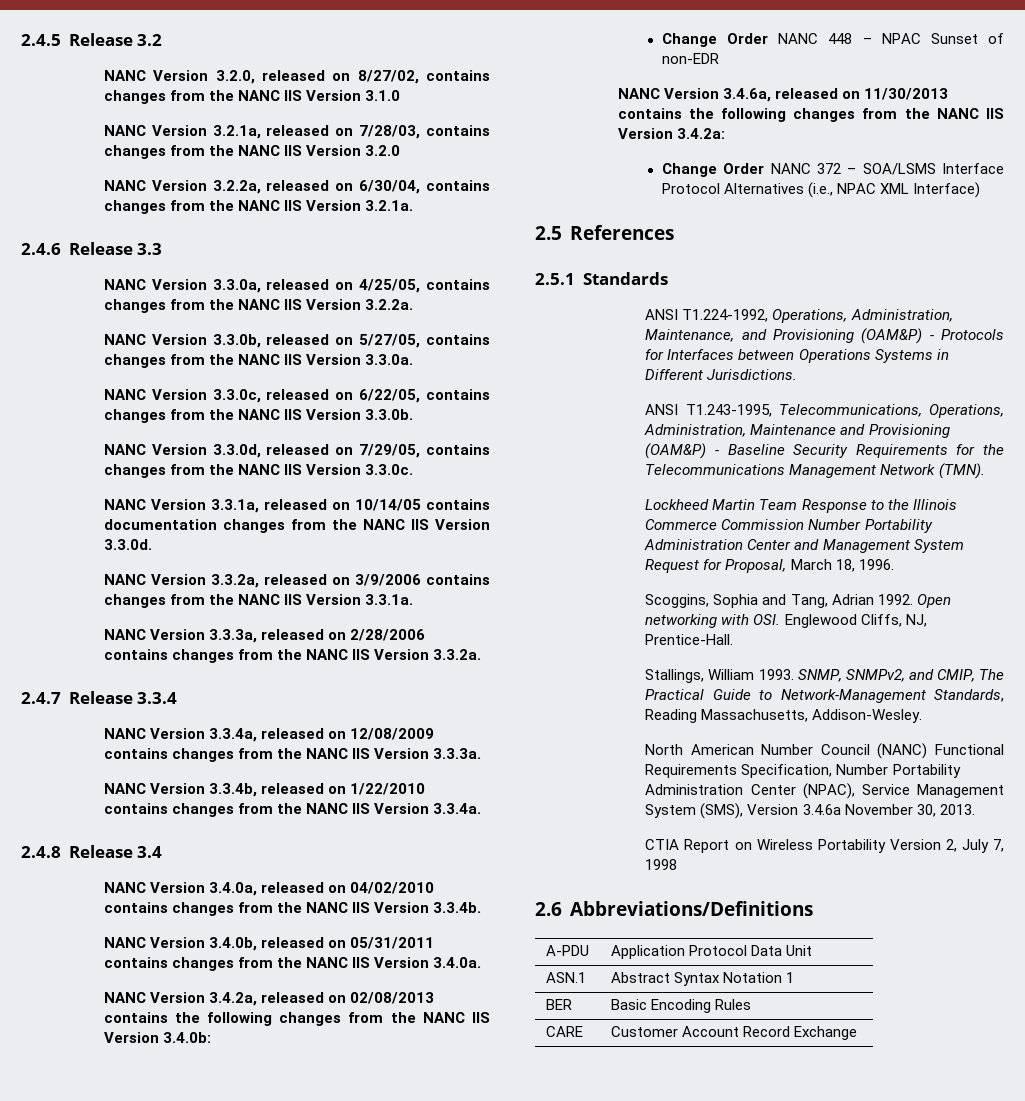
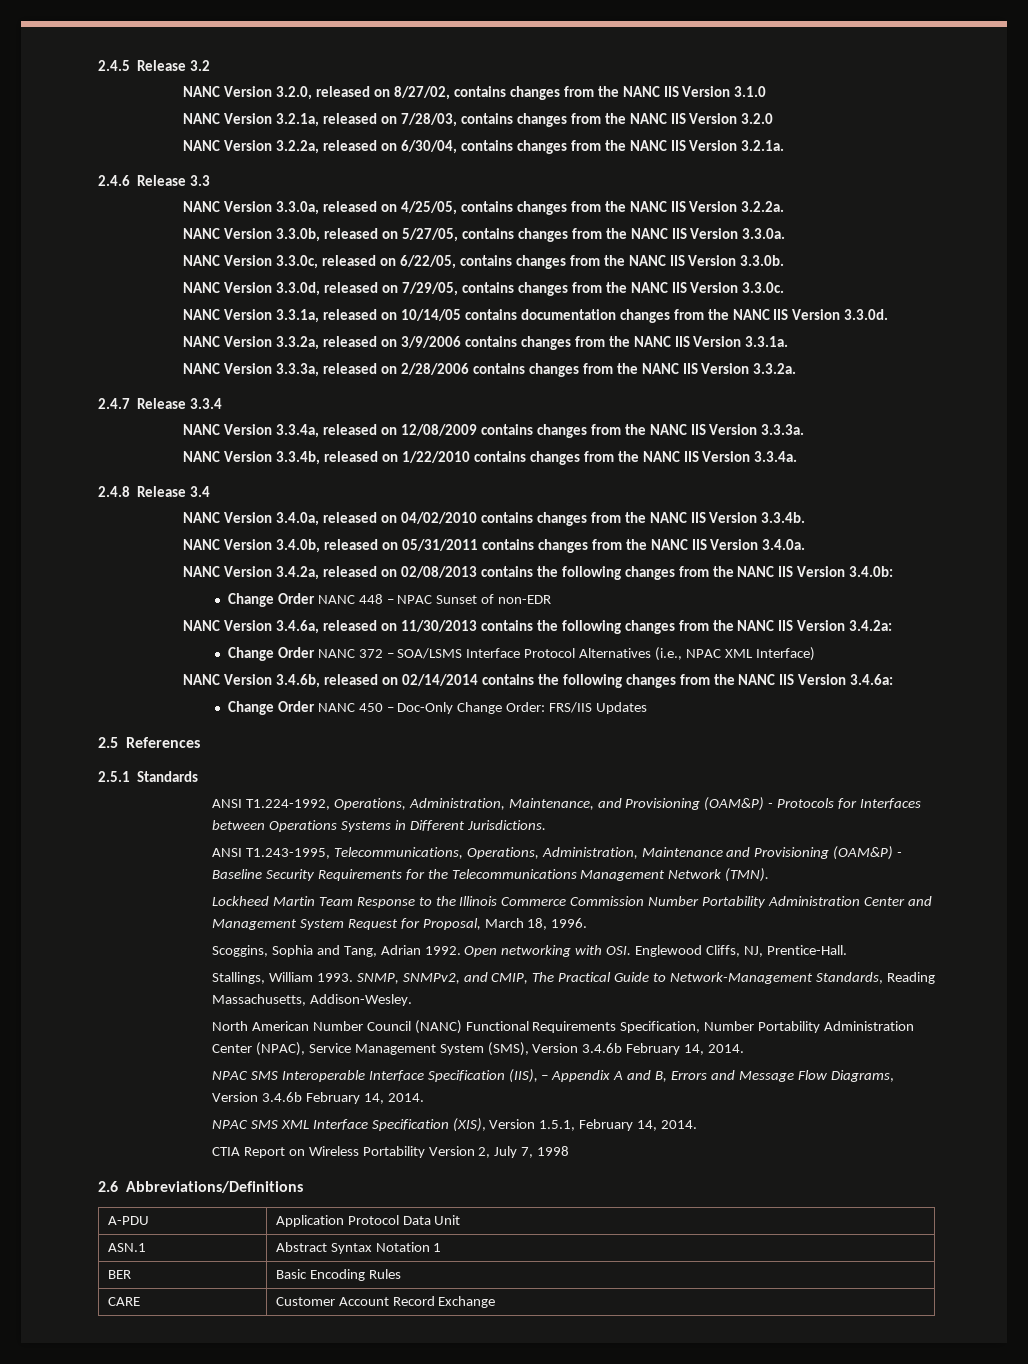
(981, 190) none -> [183,674,894,688] [227,701,648,715] // NANC Version 3.4.6b, released on 02/14/2014 contains the following changes from the NANC IIS Version 3.4.6a: // Change Order NANC 450 – Doc-Only Change Order: FRS/IIS Updates
[802,804,975,817] 3.4.6a November 30, 2013. -> [582,1043,745,1055] [211,1069,894,1083] [211,1092,424,1104] [211,1118,698,1132] 3.4.6b February 14, 2014. // NPAC SMS Interoperable Interface Specification (IIS), – Appendix A and B, Errors and Message Flow Diagrams, Version 3.4.6b February 14, 2014. // NPAC SMS XML Interface Specification (XIS), Version 1.5.1, February 14, 2014.

